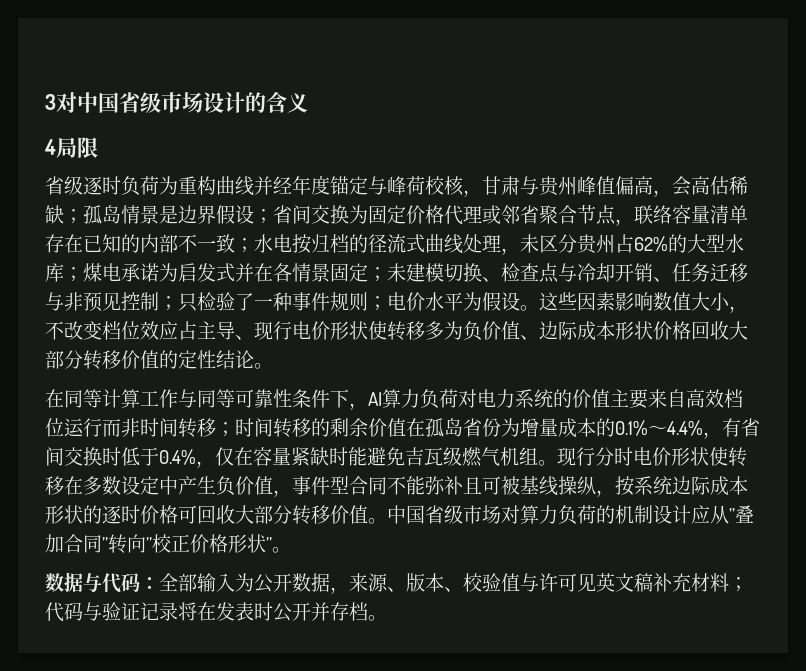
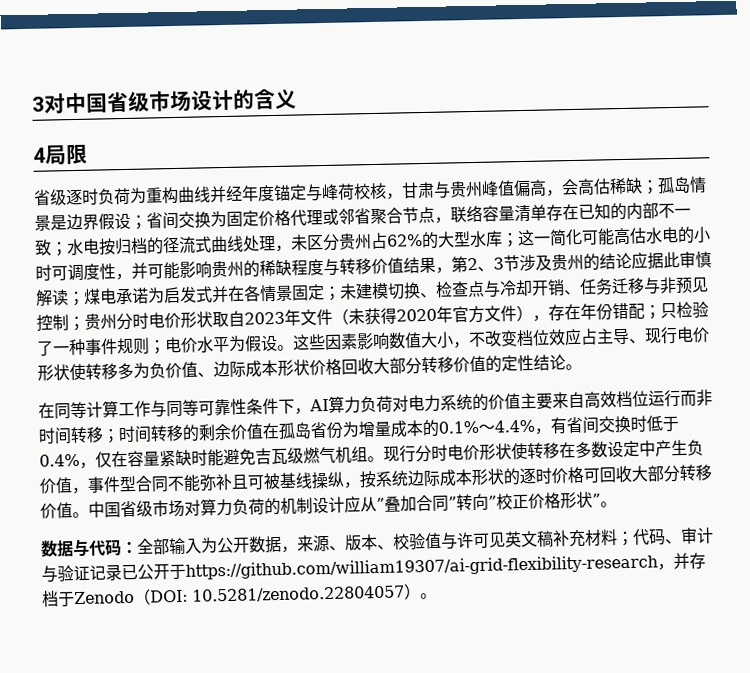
(83, 274) none -> [517,226,711,247] [35,251,712,282] [35,289,85,307] 这一简化可能高估水电的小时可调度性，并可能影响贵州的稀缺程度与转移价值结果，第2、3节涉及贵州的结论应据此审慎解读；
(178, 303) none -> [84,302,661,331] 贵州分时电价形状取自2023年文件（未获得2020年官方文件），存在年份错配；
(83, 611) none -> [665,527,714,545] 、审计
[178,602,368,622] 将在发表时公开并存档 -> [121,552,706,581] [42,583,421,607] 已公开于https://github.com/william19307/ai-grid-flexibility-research，并存档于Zenodo（DOI: 10.5281/zenodo.22804057）

